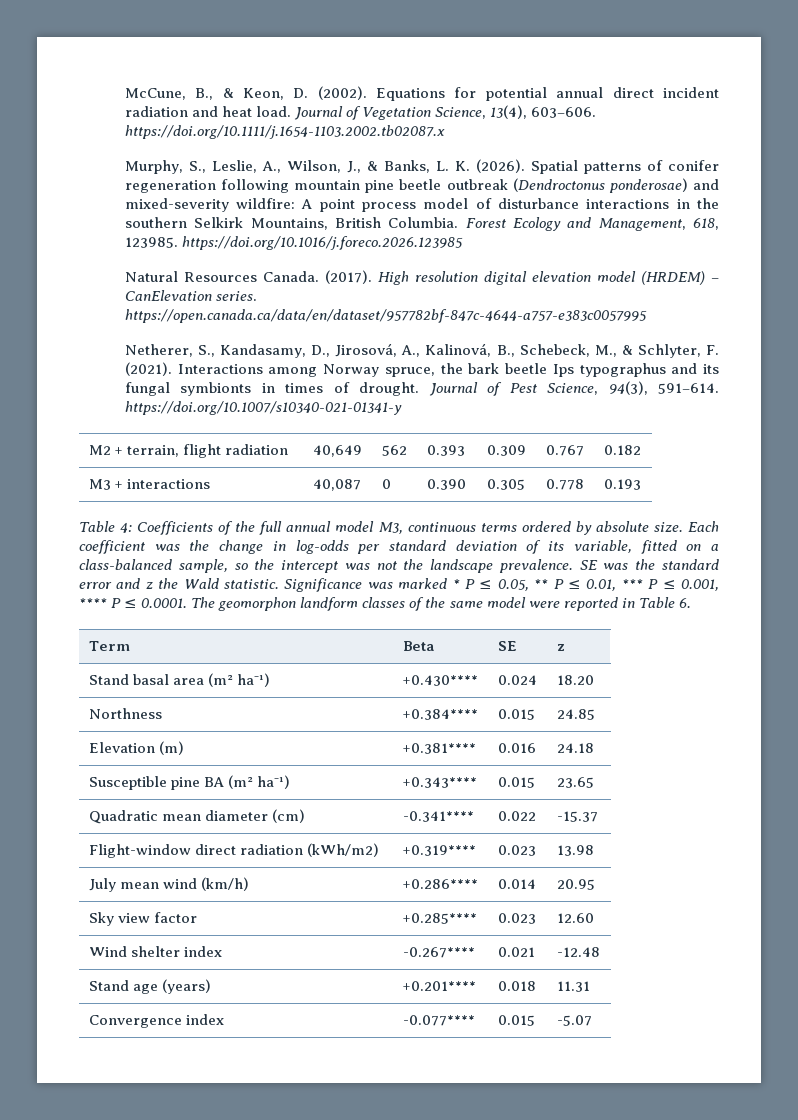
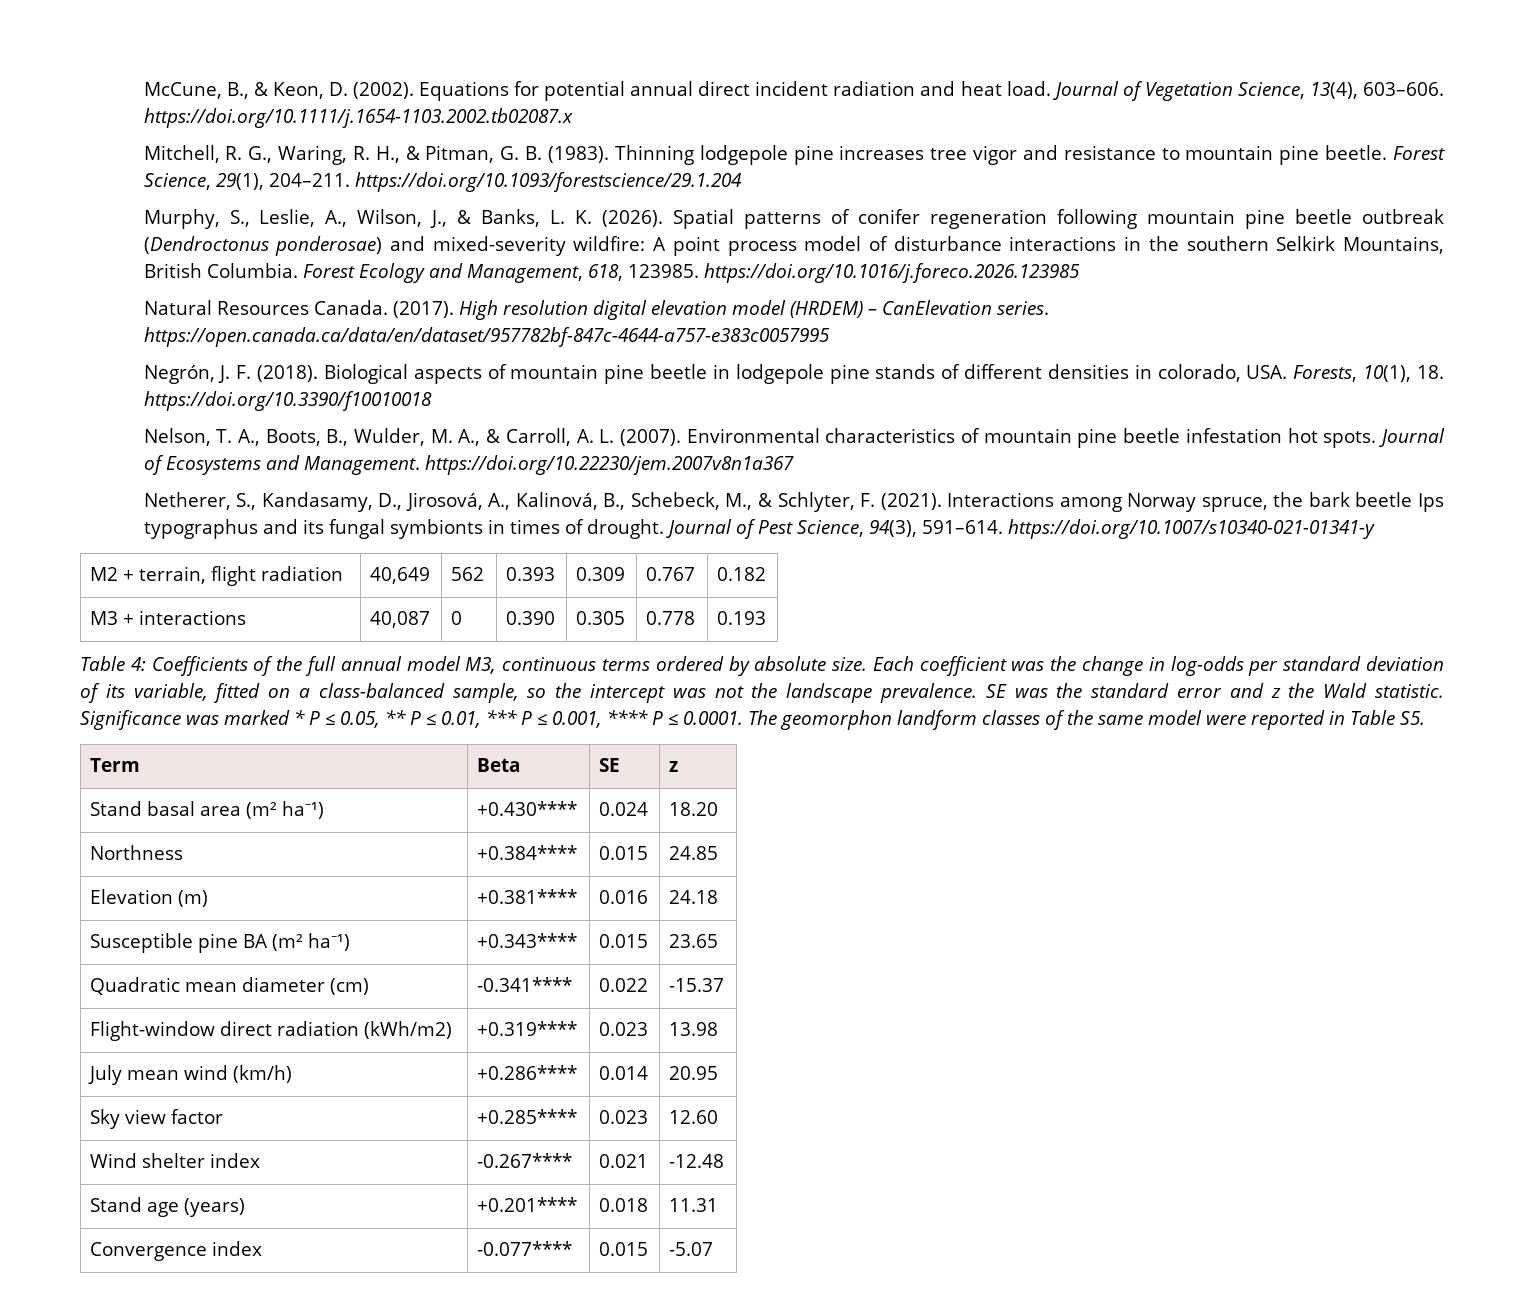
(445, 132) none -> [143,145,1445,165] [143,172,742,192] // Mitchell, R. G., Waring, R. H., & Pitman, G. B. (1983). Thinning lodgepole pine increases tree vigor and resistance to mountain pine beetle. Forest Science, 29(1), 204–211. https://doi.org/10.1093/forestscience/29.1.204
(647, 316) none -> [143,364,1444,384] [143,391,432,411] [143,428,1445,448] [143,455,794,475] // Negrón, J. F. (2018). Biological aspects of mountain pine beetle in lodgepole pine stands of different densities in colorado, USA. Forests, 10(1), 18. https://doi.org/10.3390/f10010018 // Nelson, T. A., Boots, B., Wulder, M. A., & Carroll, A. L. (2007). Environmental characteristics of mountain pine beetle infestation hot spots. Journal of Ecosystems and Management. https://doi.org/10.22230/jem.2007v8n1a367
[678,598,691,608] 6. -> [1399,711,1425,725] S5.

